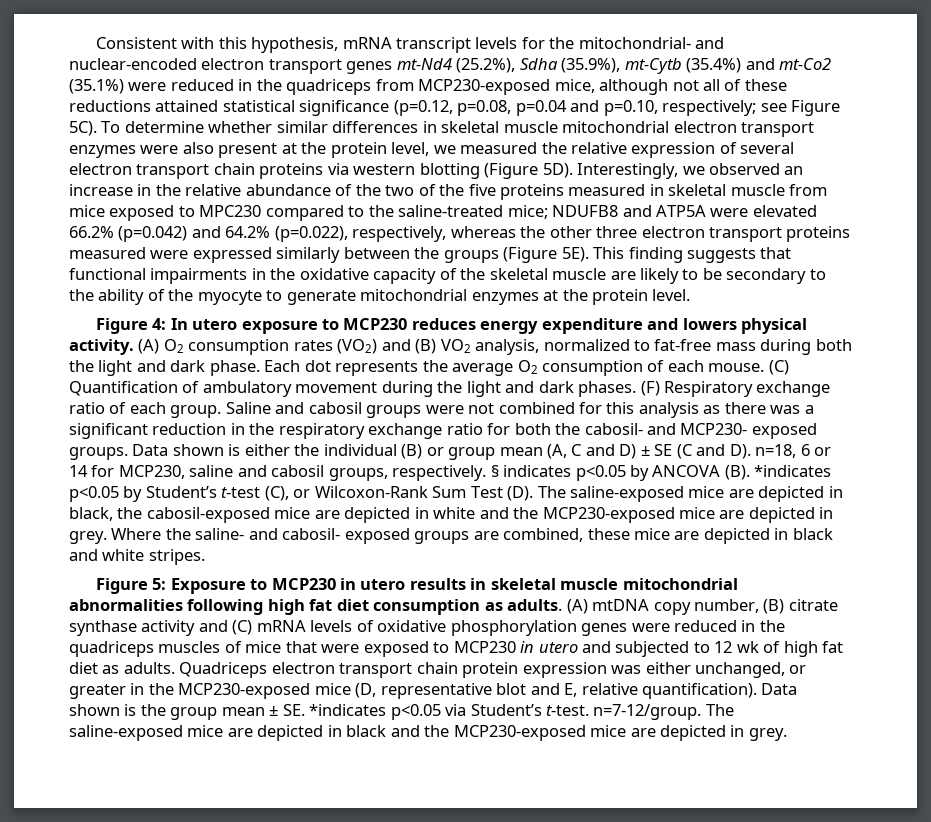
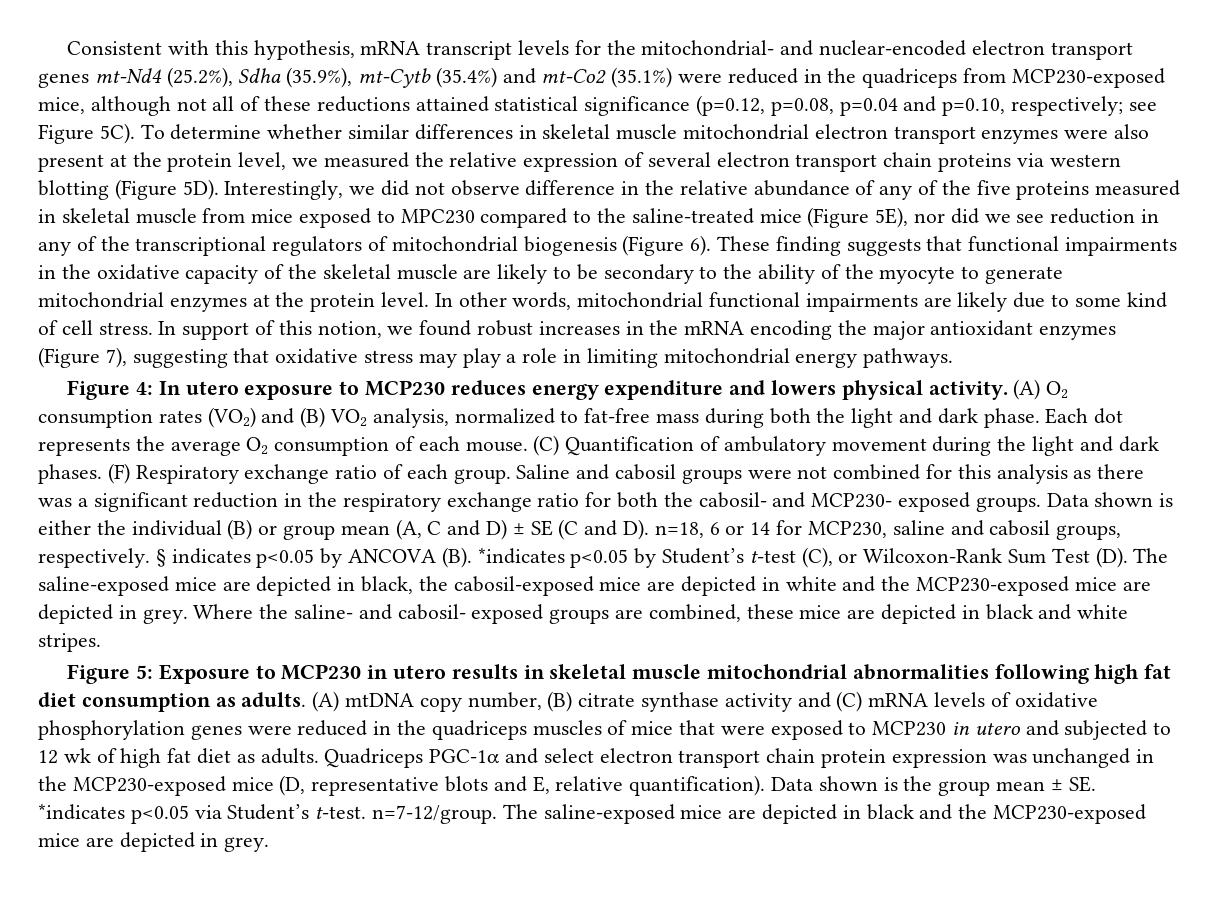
[709,163,804,175] [69,184,133,196] observed an increase -> [381,180,616,196] did not observe difference
[355,184,415,196] the two -> [879,185,913,200] any
[507,205,817,219] [69,226,851,242] [69,247,625,263] mice; NDUFB8 and ATP5A were elevated 66.2% (p=0.042) and 64.2% (p=0.022), respectively, whereas the other three electron transport proteins measured were expressed similarly between the groups (Figure 5E). This -> [759,207,1160,228] [38,235,771,256] mice (Figure 5E), nor did we see reduction in any of the transcriptional regulators of mitochondrial biogenesis (Figure 6). These
(691, 295) none -> [434,292,1167,312] [38,320,1117,340] [38,347,954,368] In other words, mitochondrial functional impairments are likely due to some kind of cell stress. In support of this notion, we found robust increases in the mRNA encoding the major antioxidant enzymes (Figure 7), suggesting that oxidative stress may play a role in limiting mitochondrial energy pathways.
(268, 670) none -> [429,748,594,764] PGC-1α and select
[645,662,807,678] [69,684,126,699] either unchanged, or greater -> [1032,748,1131,768] unchanged
[496,683,527,695] blot -> [445,776,489,792] blots

